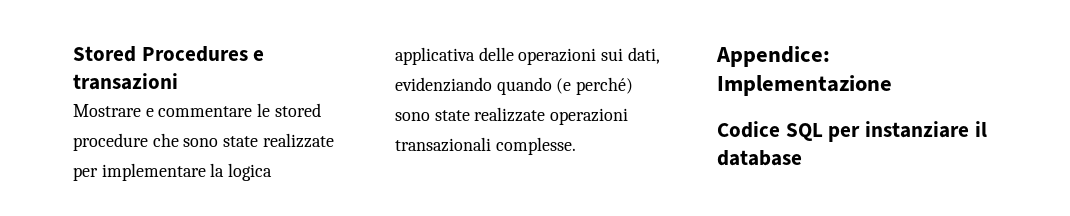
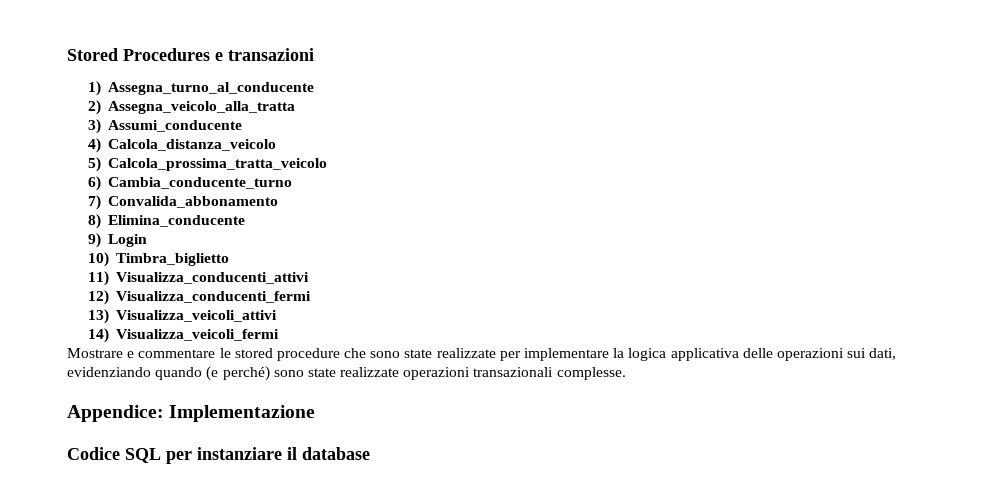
(178, 81) none -> [87,81,315,96] [87,100,296,115] [87,119,243,134] [87,138,277,153] [87,157,328,172] [87,176,293,191] [87,195,279,210] [87,214,246,229] [87,233,148,248] [87,252,230,267] [87,271,310,286] [87,290,312,305] [87,309,278,324] [87,328,280,343] // 1) Assegna_turno_al_conducente // 2) Assegna_veicolo_alla_tratta // 3) Assumi_conducente // 4) Calcola_distanza_veicolo // 5) Calcola_prossima_tratta_veicolo // 6) Cambia_conducente_turno // 7) Convalida_abbonamento // 8) Elimina_conducente // 9) Login // 10) Timbra_biglietto // 11) Visualizza_conducenti_attivi // 12) Visualizza_conducenti_fermi // 13) Visualizza_veicoli_attivi // 14) Visualizza_veicoli_fermi

